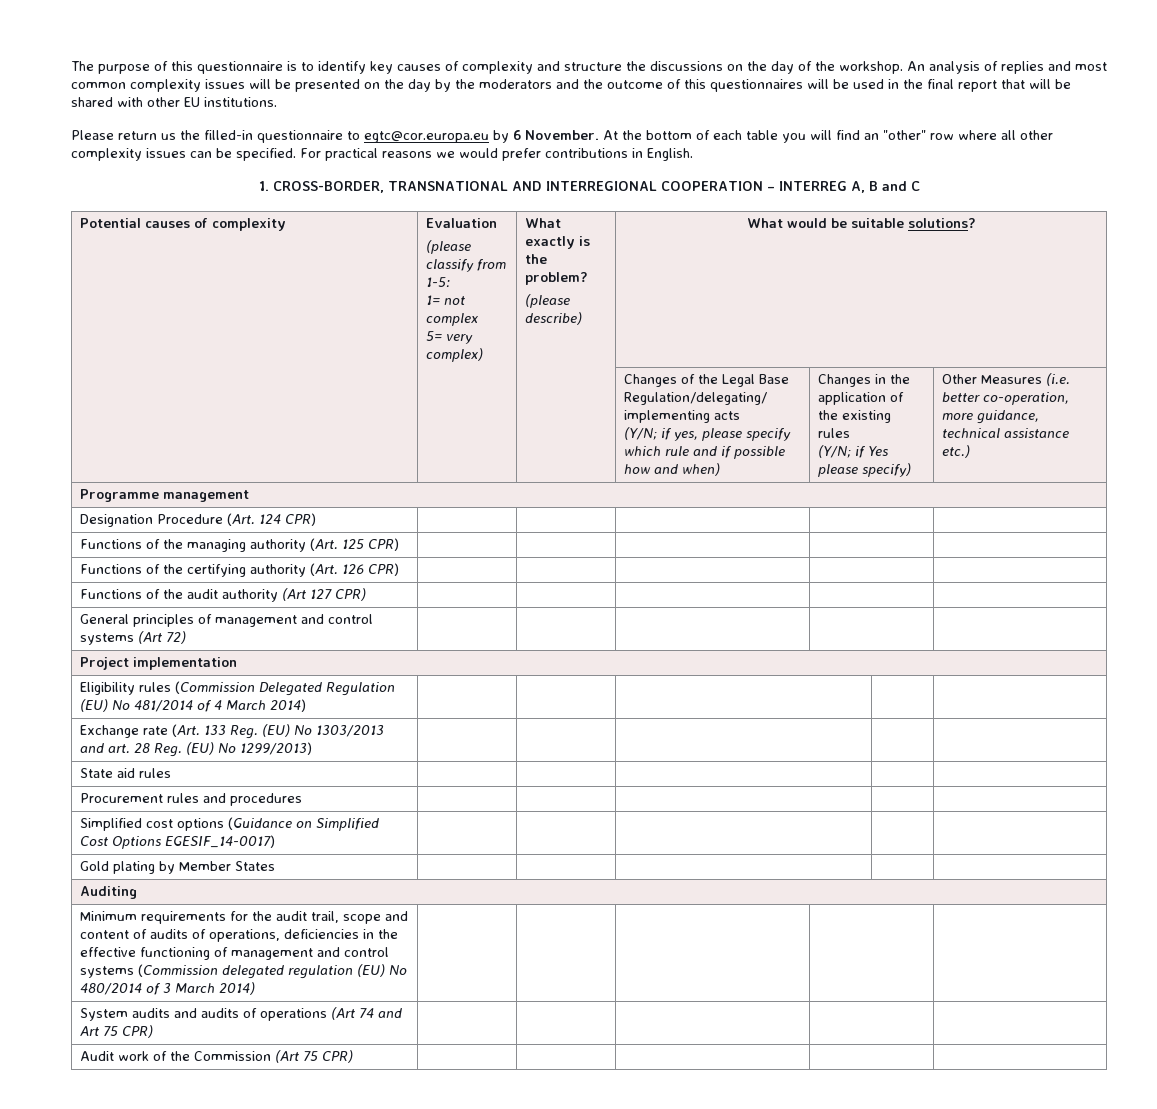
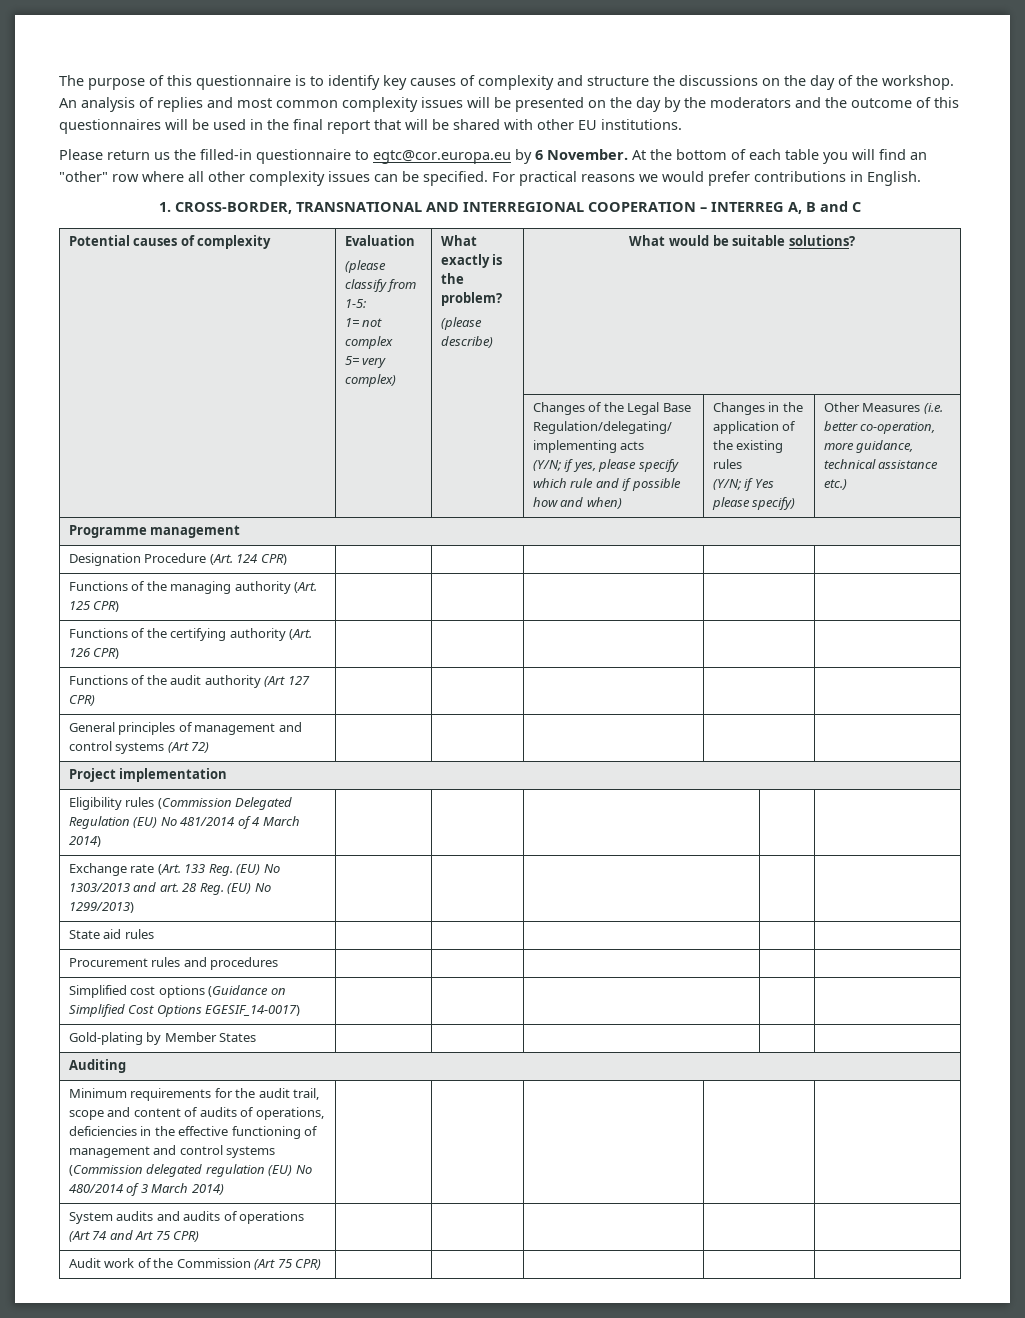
[79,861,155,874] Gold plating -> [68,1032,143,1045] Gold-plating

